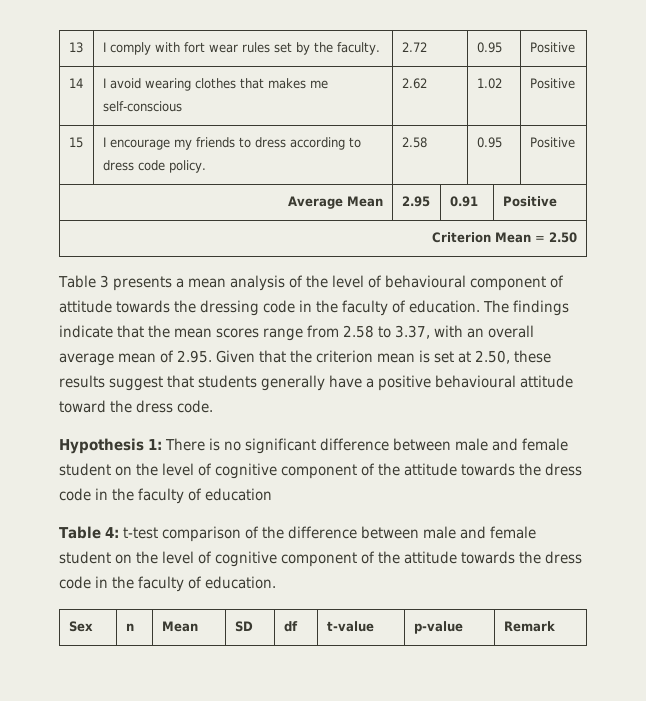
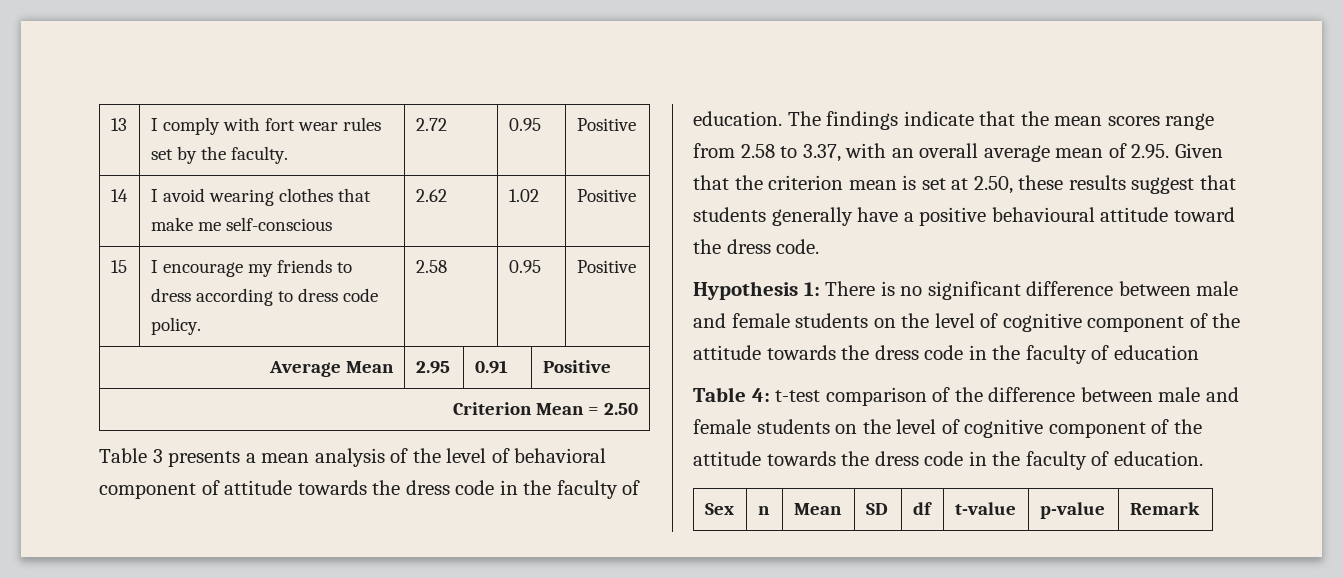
[267,78,306,89] makes -> [150,217,193,231] make
[384,275,466,288] behavioural -> [514,448,607,463] behavioral
[200,300,259,316] dressing -> [405,480,450,495] dress
[59,463,111,476] student -> [795,313,869,328] students
[59,551,111,564] student -> [756,419,830,434] students

